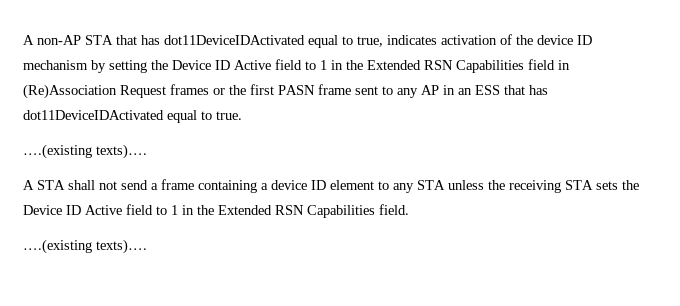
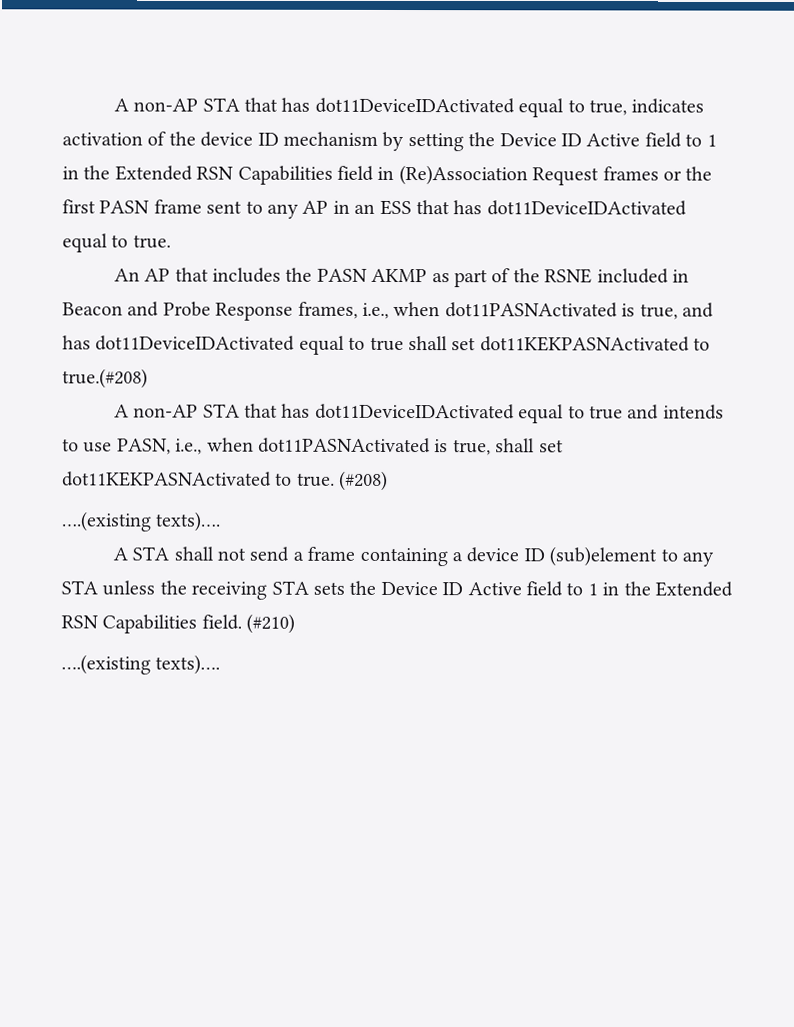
(242, 115) none -> [113,267,690,288] [62,301,714,321] [62,335,711,355] [62,368,148,389] [113,403,724,424] [62,437,564,456] [62,470,389,491] // An AP that includes the PASN AKMP as part of the RSNE included in Beacon and Probe Response frames, i.e., when dot11PASNActivated is true, and has dot11DeviceIDActivated equal to true shall set dot11KEKPASNActivated to true.(#208) // A non-AP STA that has dot11DeviceIDActivated equal to true and intends to use PASN, i.e., when dot11PASNActivated is true, shall set dot11KEKPASNActivated to true. (#208)
[330,180,374,190] element -> [549,546,658,567] (sub)element
(409, 209) none -> [246,613,296,634] (#210)

